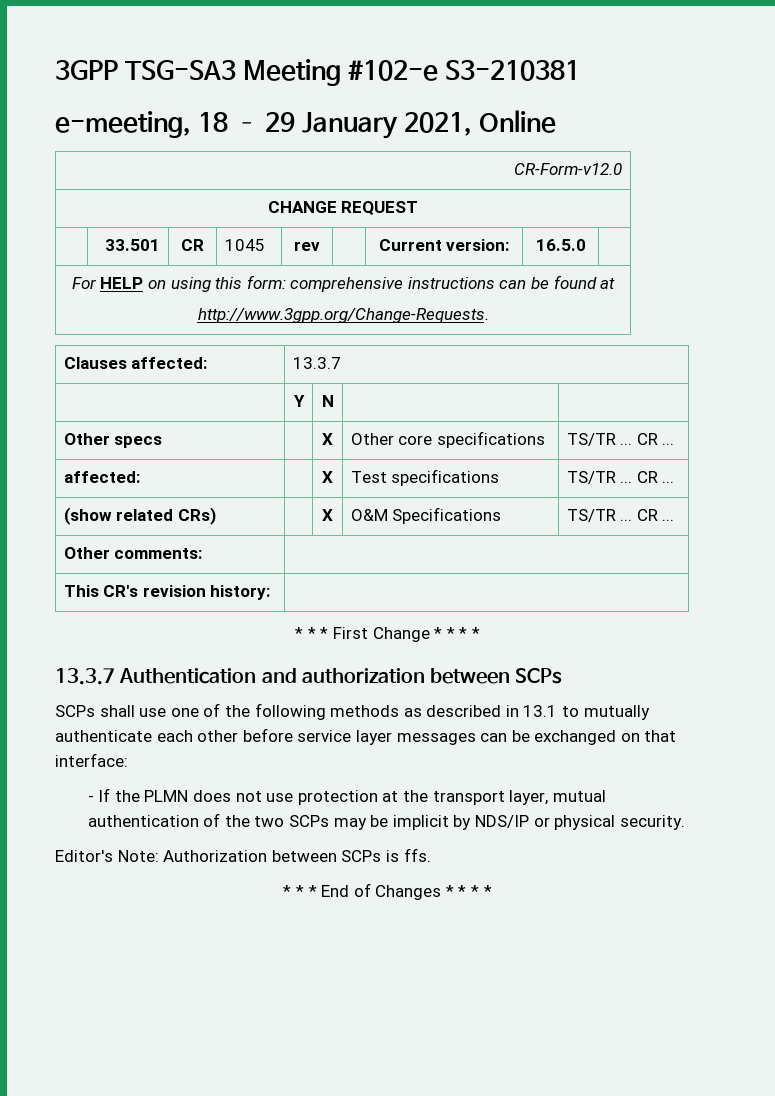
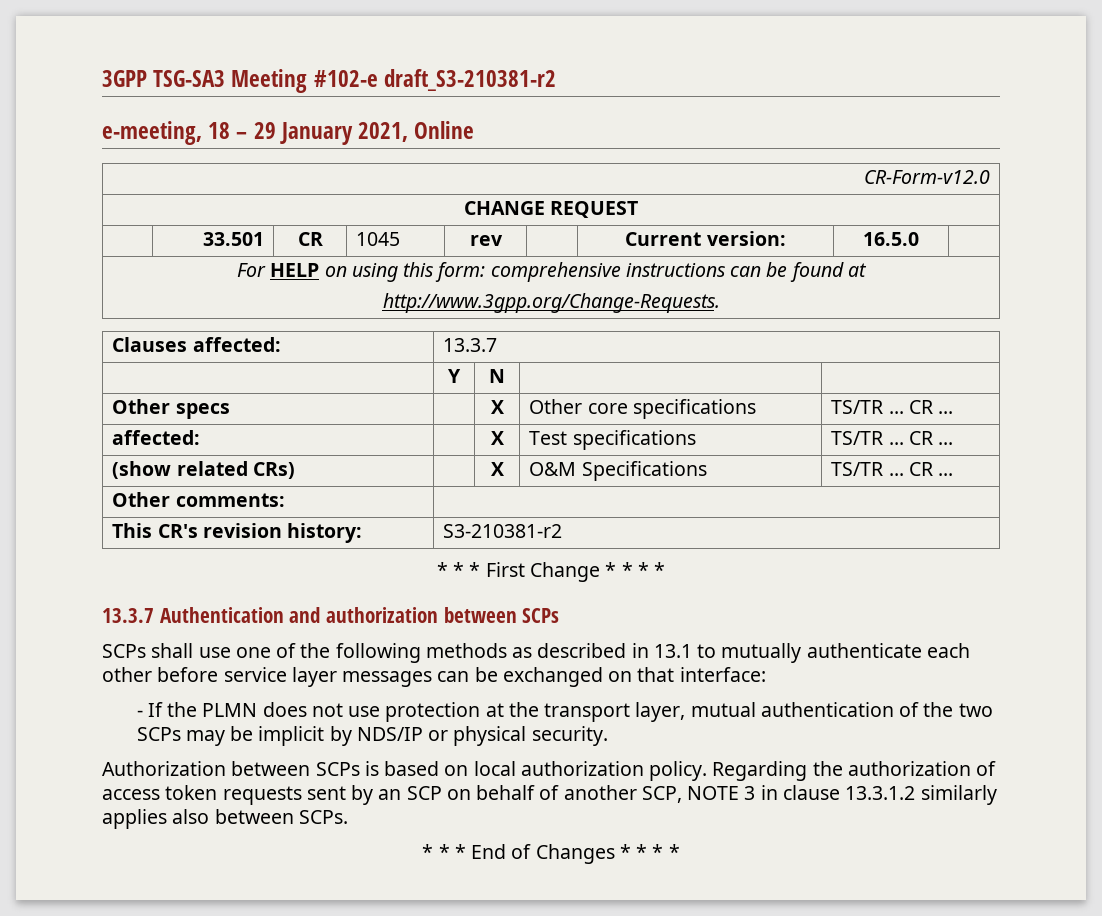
[445,60,581,81] S3-210381 -> [383,69,556,91] draft_S3-210381-r2
(271, 592) none -> [443,524,563,538] S3-210381-r2
[55,850,159,862] Editor's Note: -> (608, 736) none
[403,848,431,862] ffs. -> [384,761,997,781] [102,785,997,805] [102,809,348,829] based on local authorization policy. Regarding the authorization of access token requests sent by an SCP on behalf of another SCP, NOTE 3 in clause 13.3.1.2 similarly applies also between SCPs.

